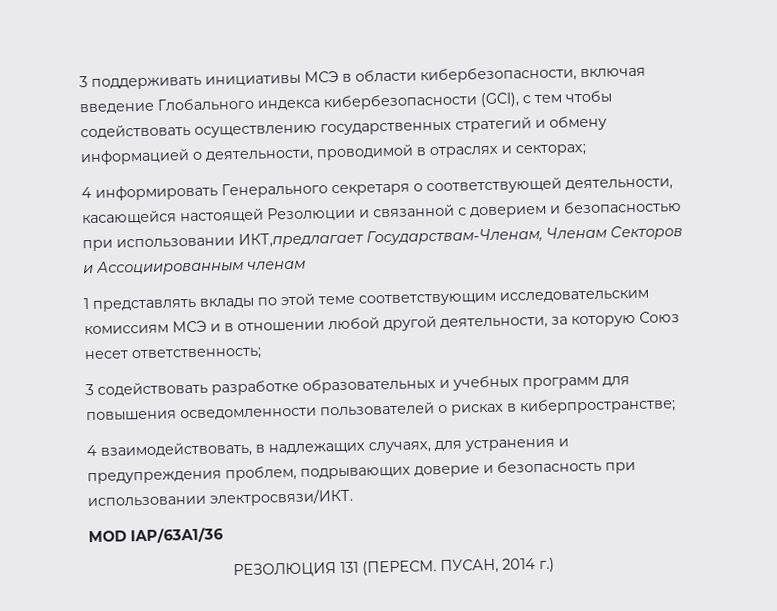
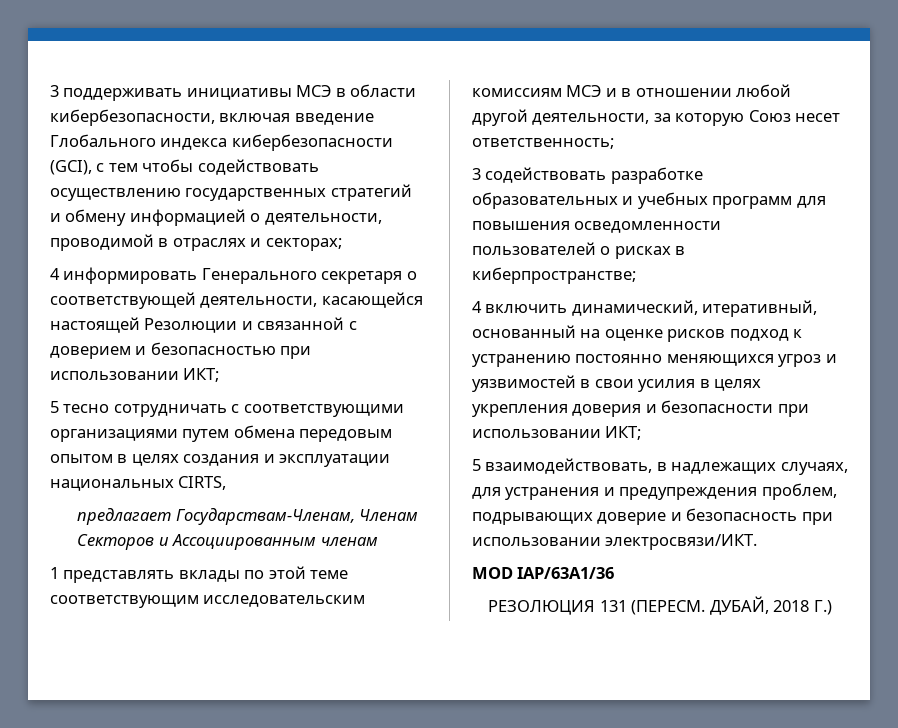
[238,231,364,249] ИКТ,предлагает -> [183,368,220,382] [50,401,404,417] [50,425,393,442] [50,454,391,467] [50,476,227,491] [77,507,172,525] ИКТ; // 5 тесно сотрудничать с соответствующими организациями путем обмена передовым опытом в целях создания и эксплуатации национальных CIRTS, // предлагает
(97, 450) none -> [485,300,818,317] [472,325,803,342] [472,354,837,367] [472,375,762,392] [472,400,809,417] [472,426,642,440] [472,459,481,471] включить динамический, итеративный, основанный на оценке рисков подход к устранению постоянно меняющихся угроз и уязвимостей в свои усилия в целях укрепления доверия и безопасности при использовании ИКТ; // 5
[440,557,555,575] ПУСАН, 2014 г.) -> [709,596,832,615] ДУБАЙ, 2018 Г.)

